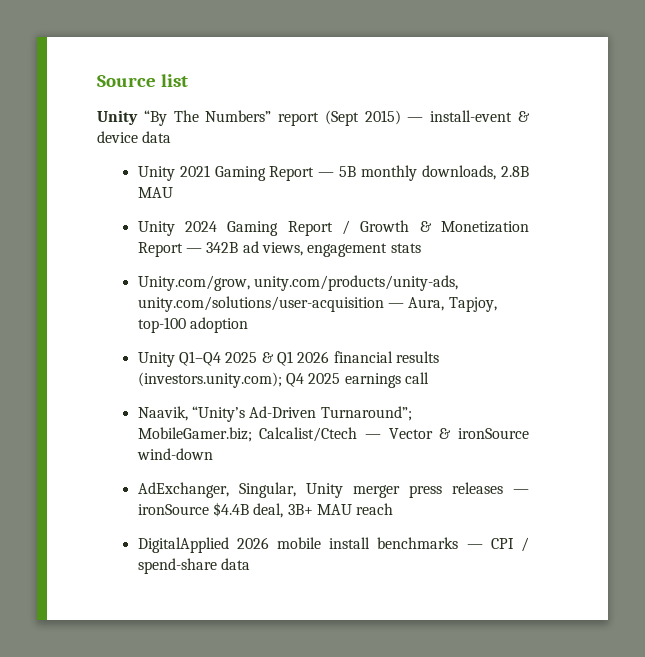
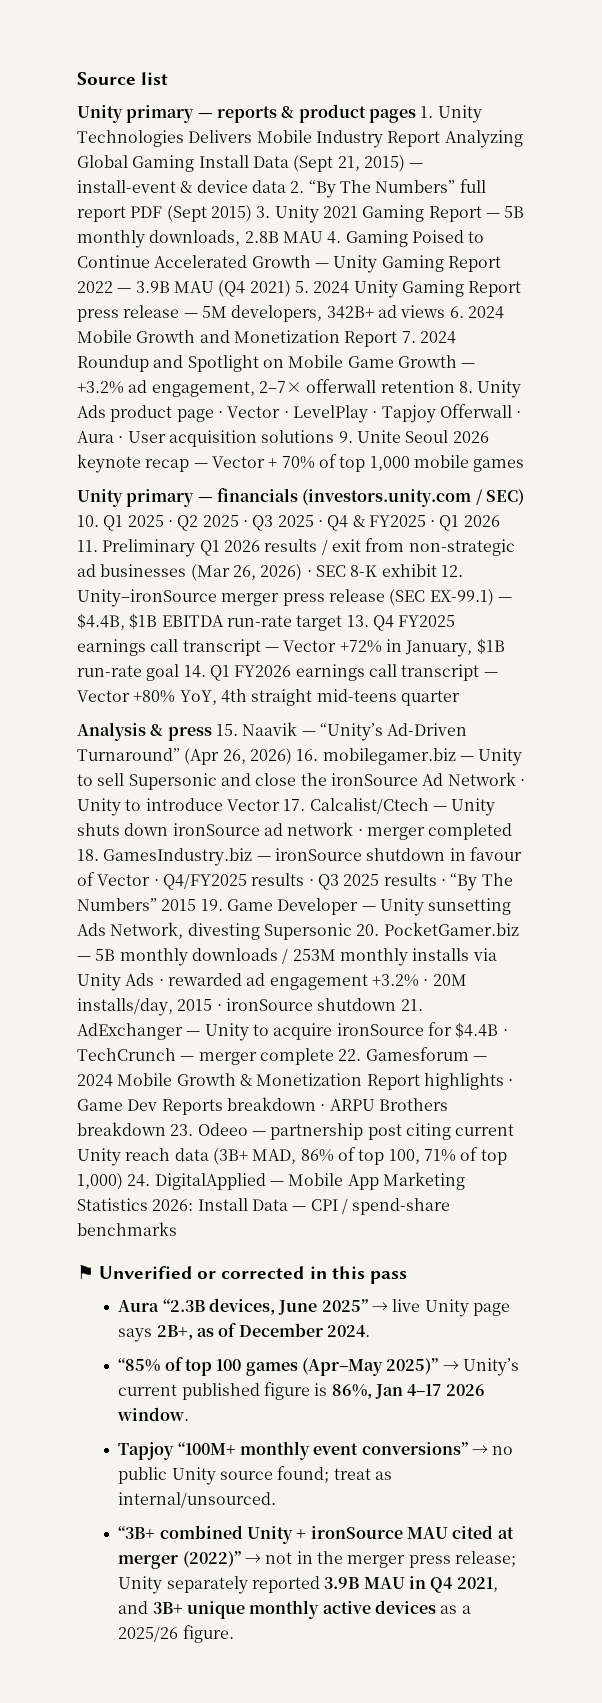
[143,110,359,126] “By The Numbers” report (Sept -> [126,104,482,123] [77,130,523,148] [77,155,360,172] primary — reports & product pages 1. Unity Technologies Delivers Mobile Industry Report Analyzing Global Gaming Install Data (Sept 21,
(172, 137) // -> [290,179,486,198] [77,205,271,222] 2. “By The Numbers” full report PDF (Sept 2015) 3.
[137,220,529,236] [137,241,421,257] [137,275,458,291] [137,296,497,312] [137,317,248,333] [137,351,439,367] [137,372,429,388] [137,406,412,422] [137,427,530,442] [136,448,213,460] [137,482,529,498] [137,502,394,518] [137,537,529,553] [137,558,250,574] // Unity 2024 Gaming Report / Growth & Monetization Report — 342B ad views, engagement stats // Unity.com/grow, unity.com/products/unity-ads, unity.com/solutions/user-acquisition — Aura, Tapjoy, top-100 adoption // Unity Q1–Q4 2025 & Q1 2026 financial results (investors.unity.com); Q4 2025 earnings call // Naavik, “Unity’s Ad-Driven Turnaround”; MobileGamer.biz; Calcalist/Ctech — Vector & ironSource wind-down // AdExchanger, Singular, Unity merger press releases — ironSource $4.4B deal, 3B+ MAU reach // DigitalApplied 2026 mobile install benchmarks — CPI / spend-share data -> [327,230,485,247] [77,255,501,273] [77,280,522,298] [77,305,504,322] [77,330,456,347] [77,355,476,372] [77,379,522,398] [77,404,522,423] [77,430,489,447] [77,454,525,473] [77,488,524,507] [77,515,500,531] [77,538,515,557] [77,564,463,581] [77,589,512,607] [77,613,456,631] [77,638,505,657] [77,664,498,681] [77,689,460,706] [77,722,468,741] [77,748,523,766] [77,772,525,790] [77,798,496,816] [77,822,513,840] [77,847,522,866] [77,872,513,891] [77,898,512,916] [77,922,519,940] [77,948,497,966] [77,973,467,991] [77,998,423,1016] [77,1022,508,1041] [77,1047,487,1065] [77,1073,514,1090] [77,1097,448,1115] [77,1122,515,1140] [77,1147,507,1166] [77,1172,465,1190] [77,1198,451,1215] [77,1222,177,1236] [77,1265,407,1284] [118,1298,511,1317] [118,1323,371,1342] [118,1357,520,1376] [118,1382,485,1400] [117,1407,190,1421] [118,1441,514,1460] [118,1466,393,1485] [118,1492,277,1508] [118,1525,514,1544] [118,1551,517,1569] [118,1576,498,1594] [118,1600,471,1619] [118,1625,234,1643] 4. Gaming Poised to Continue Accelerated Growth — Unity Gaming Report 2022 — 3.9B MAU (Q4 2021) 5. 2024 Unity Gaming Report press release — 5M developers, 342B+ ad views 6. 2024 Mobile Growth and Monetization Report 7. 2024 Roundup and Spotlight on Mobile Game Growth — +3.2% ad engagement, 2–7× offerwall retention 8. Unity Ads product page · Vector · LevelPlay · Tapjoy Offerwall · Aura · User acquisition solutions 9. Unite Seoul 2026 keynote recap — Vector + 70% of top 1,000 mobile games // Unity primary — financials (investors.unity.com / SEC) 10. Q1 2025 · Q2 2025 · Q3 2025 · Q4 & FY2025 · Q1 2026 11. Preliminary Q1 2026 results / exit from non-strategic ad businesses (Mar 26, 2026) · SEC 8-K exhibit 12. Unity–ironSource merger press release (SEC EX-99.1) — $4.4B, $1B EBITDA run-rate target 13. Q4 FY2025 earnings call transcript — Vector +72% in January, $1B run-rate goal 14. Q1 FY2026 earnings call transcript — Vector +80% YoY, 4th straight mid-teens quarter // Analysis & press 15. Naavik — “Unity’s Ad-Driven Turnaround” (Apr 26, 2026) 16. mobilegamer.biz — Unity to sell Supersonic and close the ironSource Ad Network · Unity to introduce Vector 17. Calcalist/Ctech — Unity shuts down ironSource ad network · merger completed 18. GamesIndustry.biz — ironSource shutdown in favour of Vector · Q4/FY2025 results · Q3 2025 results · “By The Numbers” 2015 19. Game Developer — Unity sunsetting Ads Network, divesting Supersonic 20. PocketGamer.biz — 5B monthly downloads / 253M monthly installs via Unity Ads · rewarded ad engagement +3.2% · 20M installs/day, 2015 · ironSource shutdown 21. AdExchanger — Unity to acquire ironSource for $4.4B · TechCrunch — merger complete 22. Gamesforum — 2024 Mobile Growth & Monetization Report highlights · Game Dev Reports breakdown · ARPU Brothers breakdown 23. Odeeo — partnership post citing current Unity reach data (3B+ MAD, 86% of top 100, 71% of top 1,000) 24. DigitalApplied — Mobile App Marketing Statistics 2026: Install Data — CPI / spend-share benchmarks // ⚑ Unverified or corrected in this pass // Aura “2.3B devices, June 2025” → live Unity page says 2B+, as of December 2024. // “85% of top 100 games (Apr–May 2025)” → Unity’s current published figure is 86%, Jan 4–17 2026 window. // Tapjoy “100M+ monthly event conversions” → no public Unity source found; treat as internal/unsourced. // “3B+ combined Unity + ironSource MAU cited at merger (2022)” → not in the merger press release; Unity separately reported 3.9B MAU in Q4 2021, and 3B+ unique monthly active devices as a 2025/26 figure.

